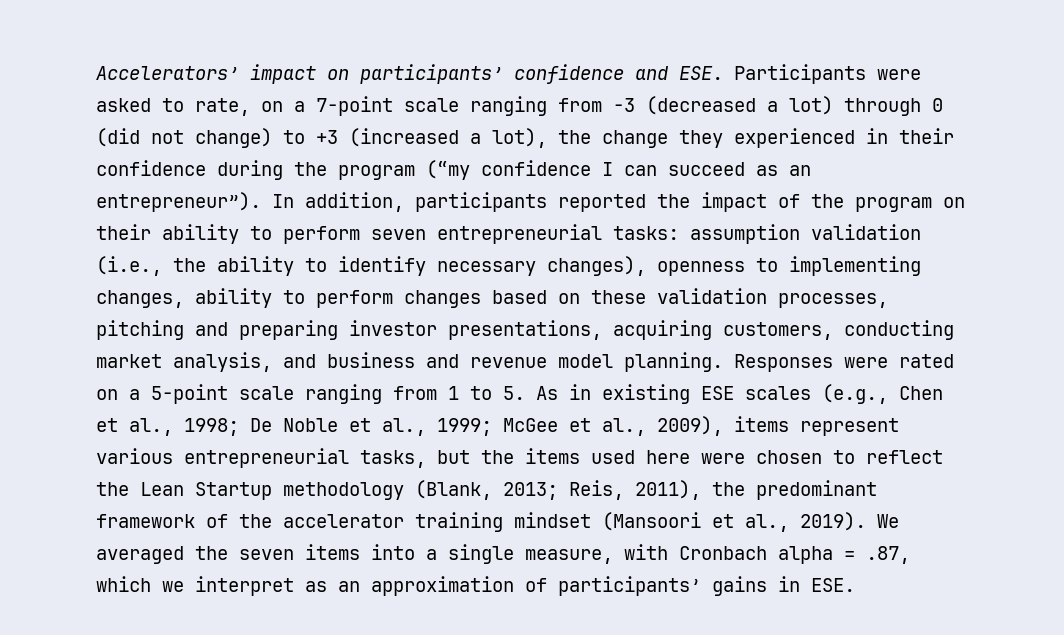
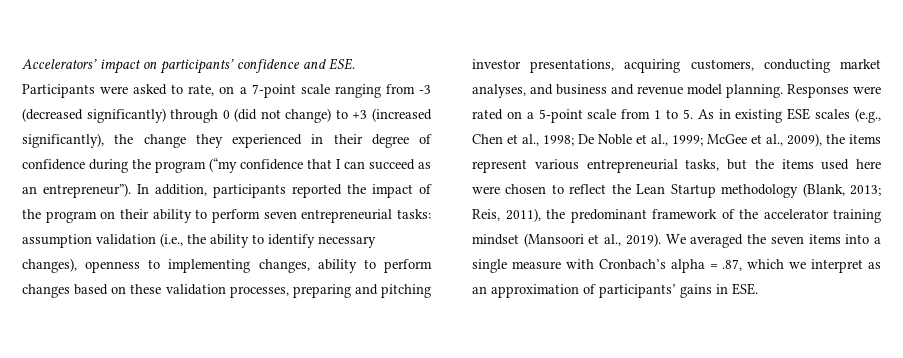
[767,96,833,115] a lot) -> [86,108,166,123] significantly)
[470,128,547,148] a lot), -> [22,133,104,148] significantly),
(954, 136) none -> [371,134,432,148] degree of
(591, 168) none -> [307,159,332,169] that
[96,320,338,340] pitching and preparing -> [292,284,431,298] preparing and pitching
[173,352,272,372] analysis, -> [472,84,526,98] analyses,
[305,384,382,404] ranging -> (617, 114) none
(723, 426) none -> [826,134,845,144] the
[525,544,767,564] measure, with Cronbach -> [511,259,666,270] measure with Cronbach’s

